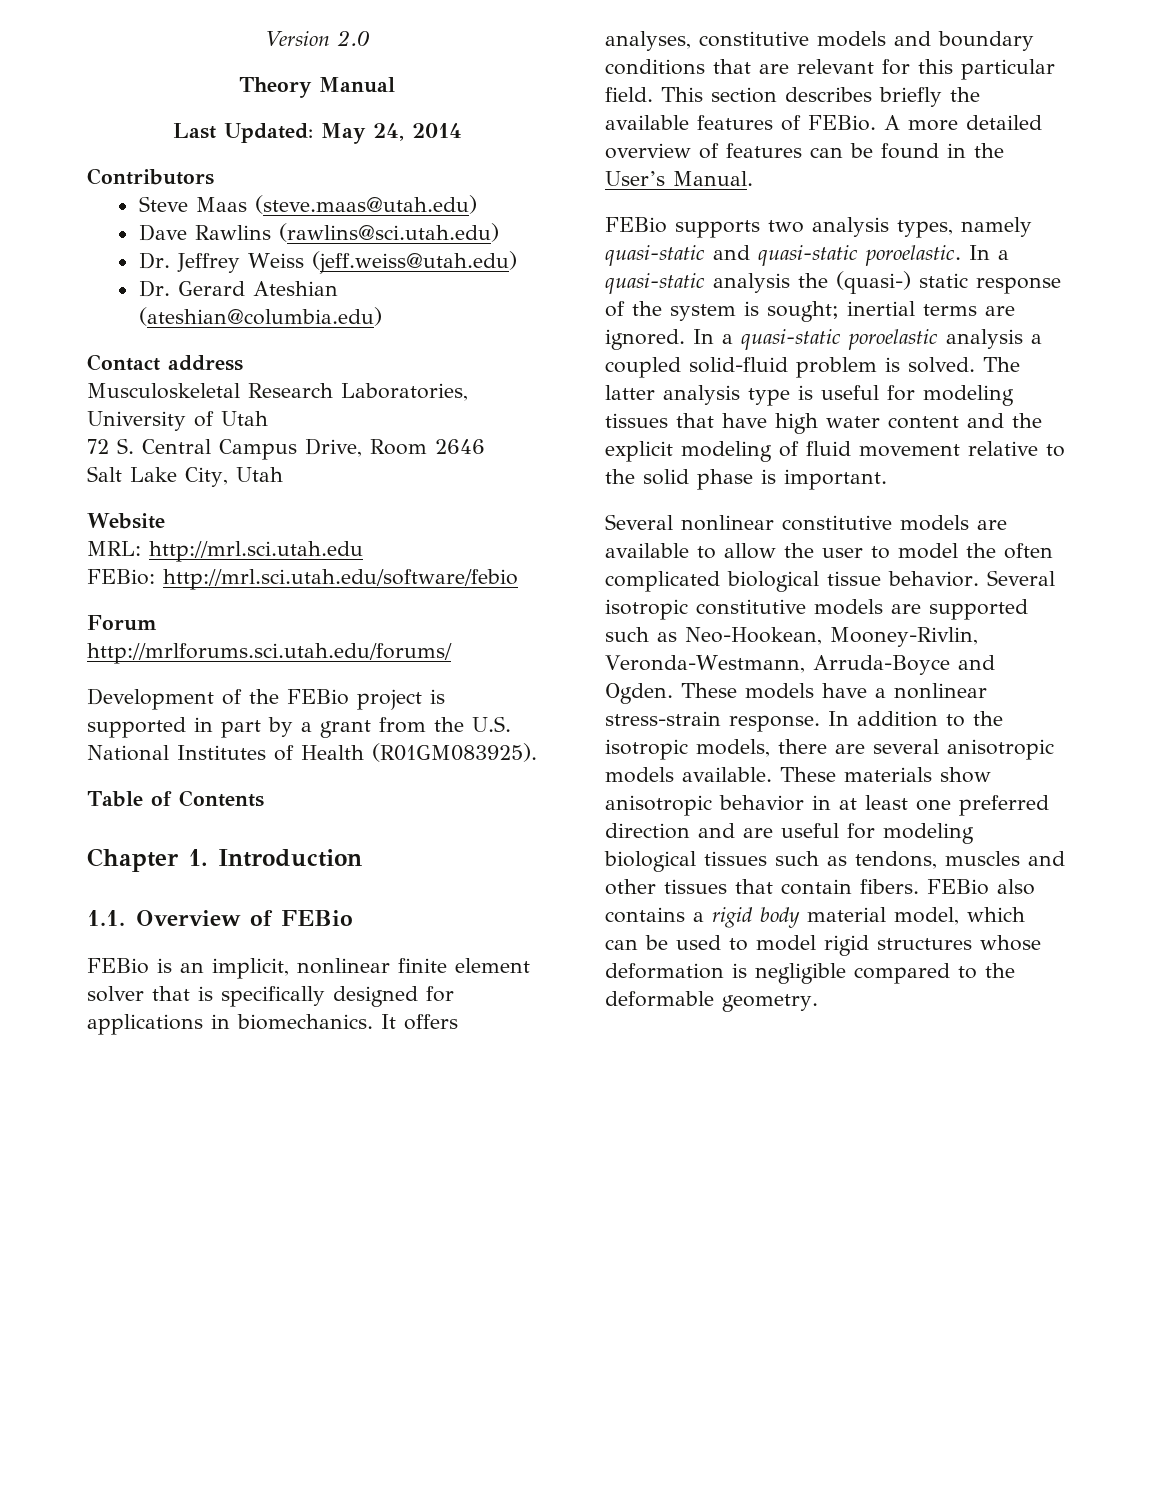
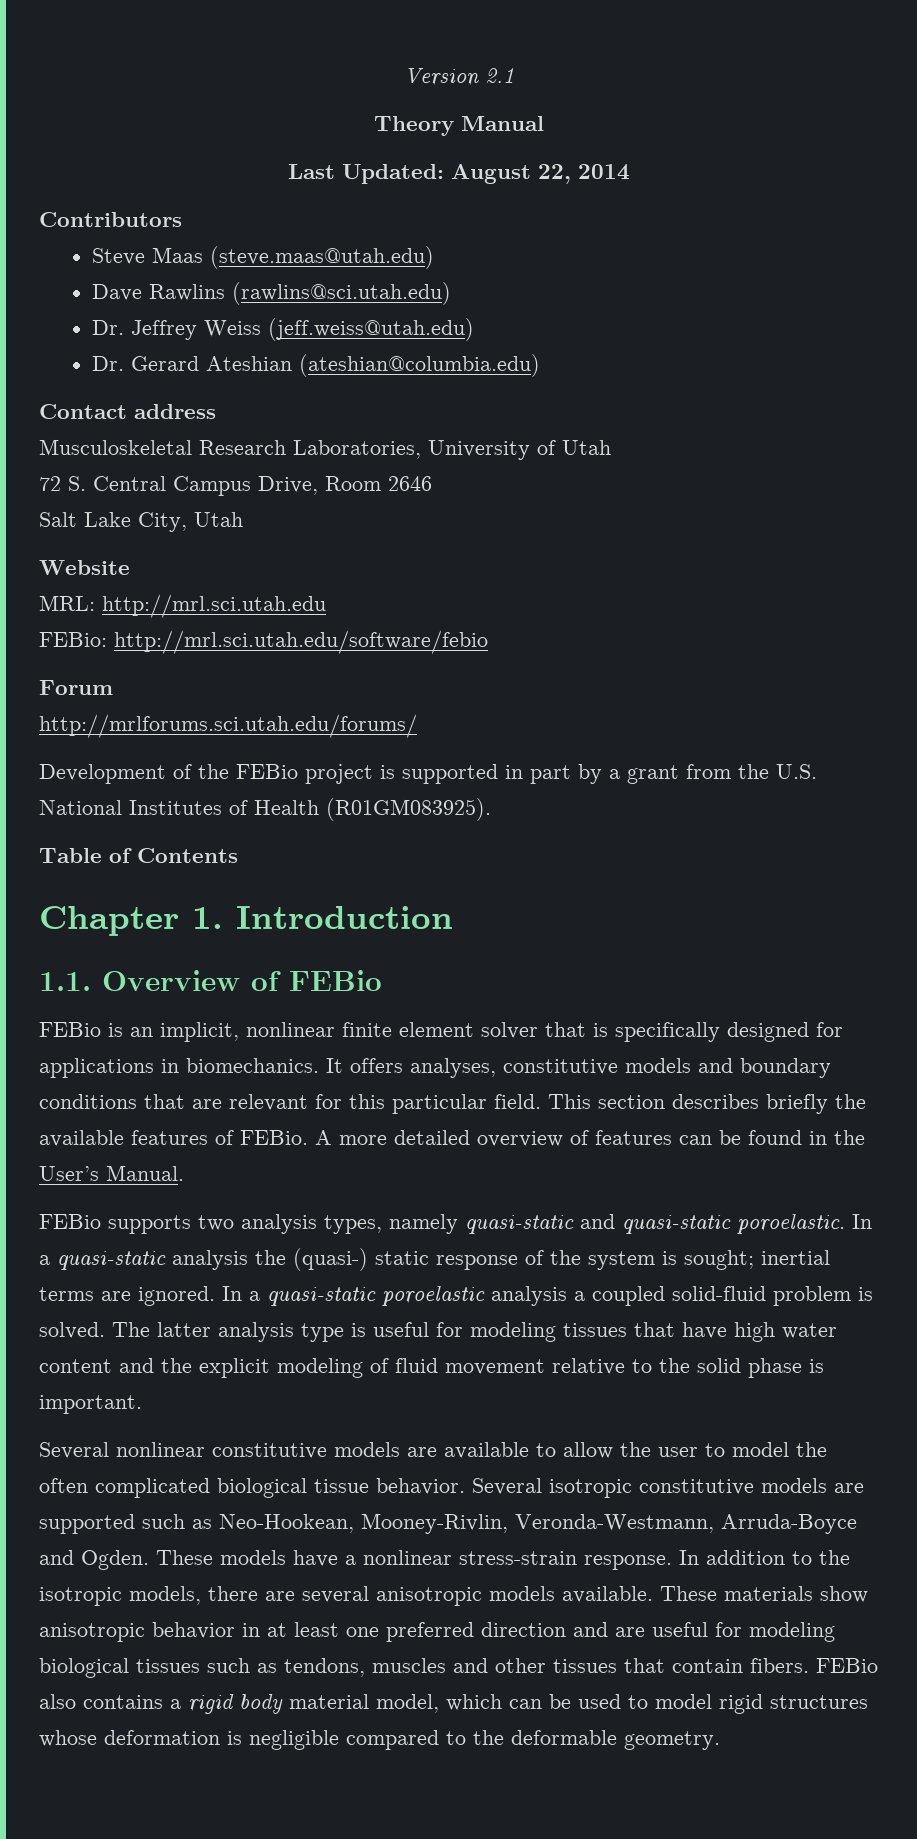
[337,30,371,46] 2.0 -> [484,68,514,83] 2.1
[320,123,404,144] May 24, -> [450,164,571,184] August 22,

